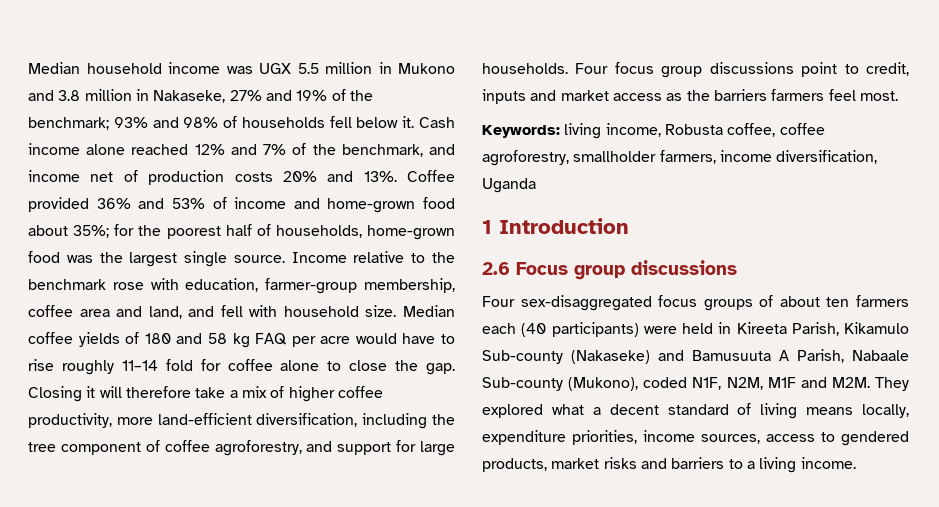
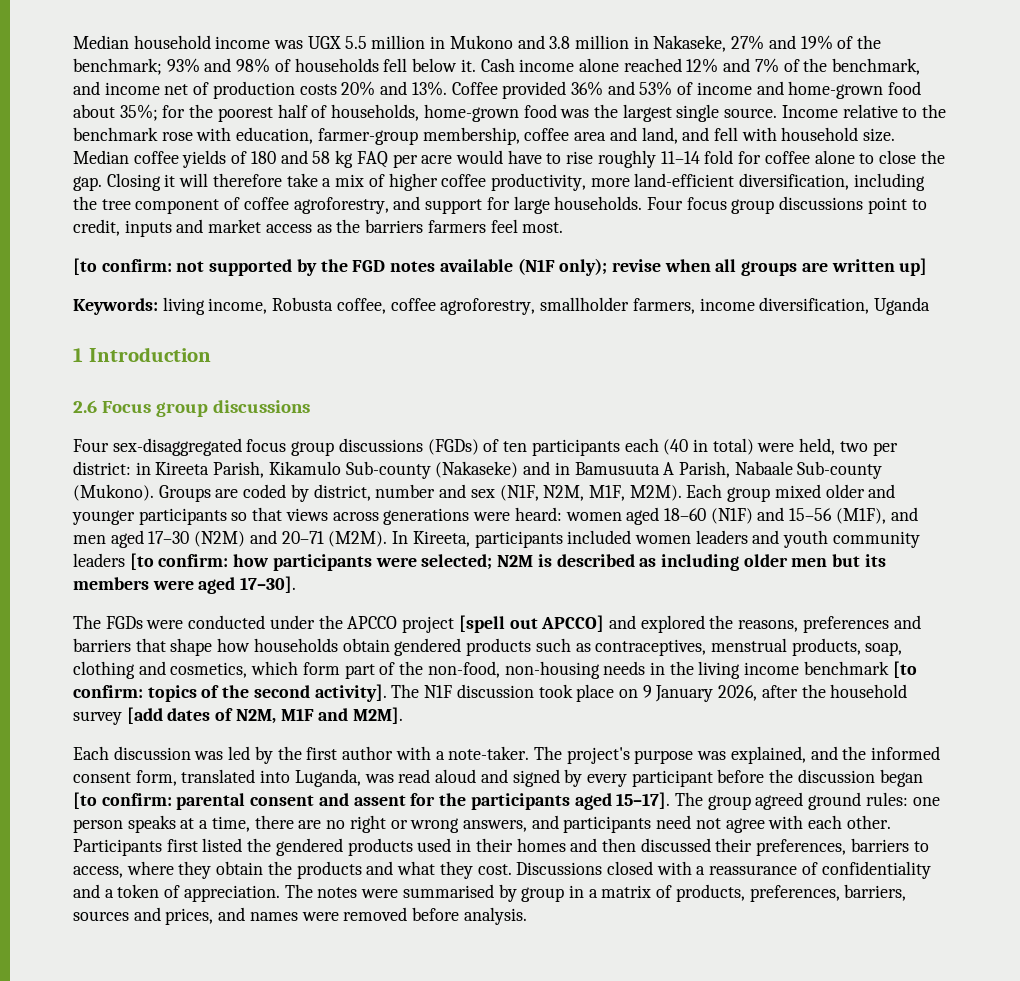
(898, 96) none -> [73,258,928,276] // [to confirm: not supported by the FGD notes available (N1F only); revise when all groups are written up]
[703,295,909,311] [482,322,713,337] groups of about ten farmers each (40 participants) were held -> [291,438,898,456] [73,461,131,475] group discussions (FGDs) of ten participants each (40 in total) were held, two per district:
(684, 355) none -> [554,462,570,475] in
[568,377,909,391] [482,403,909,419] [482,430,909,446] [482,457,856,473] (Mukono), coded N1F, N2M, M1F and M2M. They explored what a decent standard of living means locally, expenditure priorities, income sources, access to gendered products, market risks and barriers to a living income. -> [73,484,896,502] [72,507,918,525] [73,530,920,548] [73,553,886,571] [73,576,297,594] [73,615,921,633] [73,638,903,656] [73,661,917,679] [73,684,908,702] [73,707,404,725] [73,746,941,764] [73,769,923,787] [73,792,940,810] [73,815,891,833] [73,838,929,856] [73,861,931,879] [73,884,907,902] [73,907,527,925] (Mukono). Groups are coded by district, number and sex (N1F, N2M, M1F, M2M). Each group mixed older and younger participants so that views across generations were heard: women aged 18–60 (N1F) and 15–56 (M1F), and men aged 17–30 (N2M) and 20–71 (M2M). In Kireeta, participants included women leaders and youth community leaders [to confirm: how participants were selected; N2M is described as including older men but its members were aged 17–30]. // The FGDs were conducted under the APCCO project [spell out APCCO] and explored the reasons, preferences and barriers that shape how households obtain gendered products such as contraceptives, menstrual products, soap, clothing and cosmetics, which form part of the non-food, non-housing needs in the living income benchmark [to confirm: topics of the second activity]. The N1F discussion took place on 9 January 2026, after the household survey [add dates of N2M, M1F and M2M]. // Each discussion was led by the first author with a note-taker. The project's purpose was explained, and the informed consent form, translated into Luganda, was read aloud and signed by every participant before the discussion began [to confirm: parental consent and assent for the participants aged 15–17]. The group agreed ground rules: one person speaks at a time, there are no right or wrong answers, and participants need not agree with each other. Participants first listed the gendered products used in their homes and then discussed their preferences, barriers to access, where they obtain the products and what they cost. Discussions closed with a reassurance of confidentiality and a token of appreciation. The notes were summarised by group in a matrix of products, preferences, barriers, sources and prices, and names were removed before analysis.

